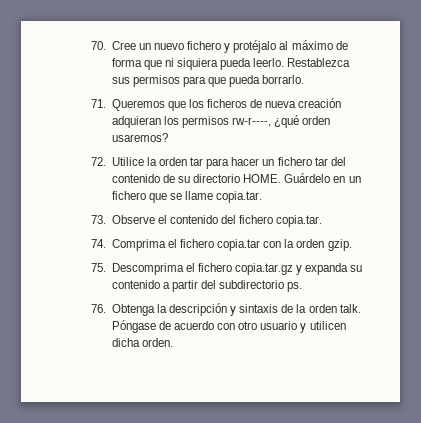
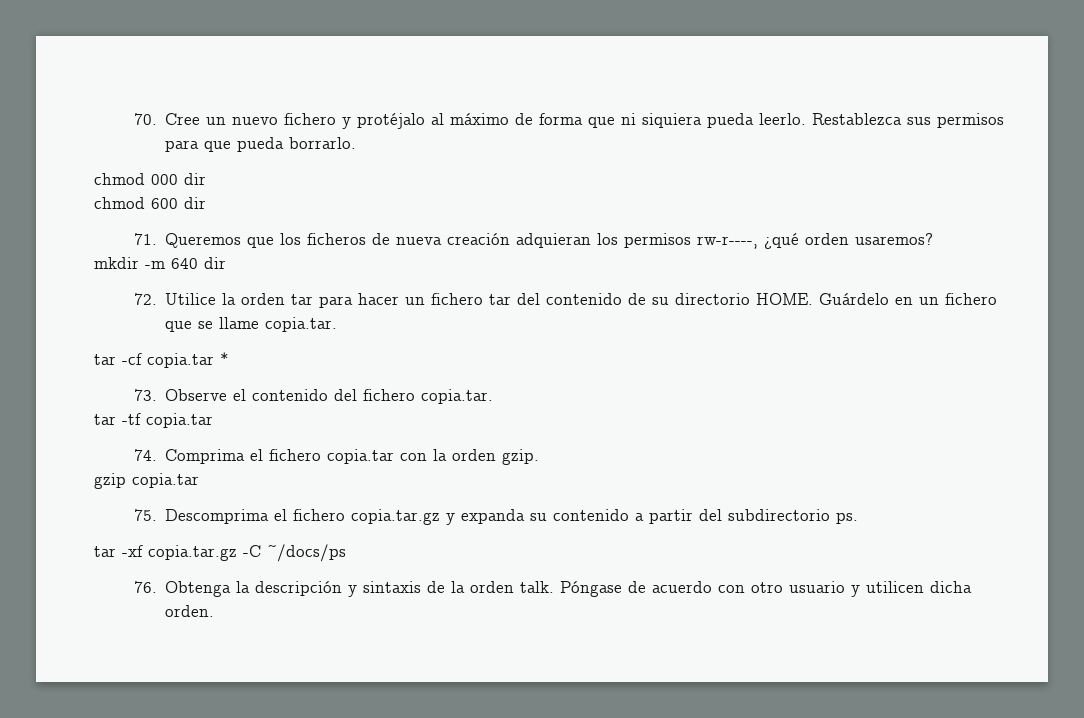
(305, 79) none -> [94,173,206,185] [94,197,206,209] // chmod 000 dir // chmod 600 dir
(168, 137) none -> [94,257,226,269] // mkdir -m 640 dir
(263, 197) none -> [94,352,229,368] // tar -cf copia.tar *
(323, 221) none -> [94,413,213,428] // tar -tf copia.tar
(352, 245) none -> [94,473,199,489] // gzip copia.tar
(303, 287) none -> [94,544,346,562] // tar -xf copia.tar.gz -C ~/docs/ps

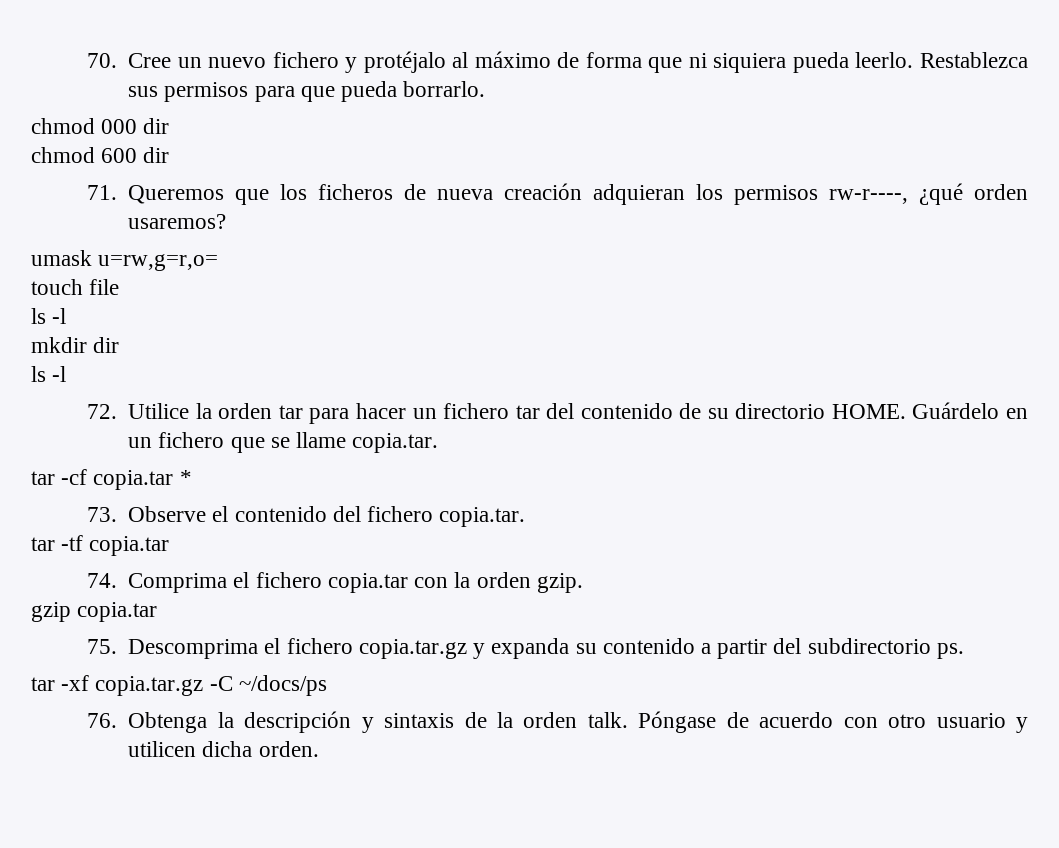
(934, 239) none -> [31,250,219,271] [31,279,120,295] [31,308,67,324] // umask u=rw,g=r,o= // touch file // ls -l
[145,257,226,269] -m 640 dir -> [93,337,120,353] [31,366,67,382] dir // ls -l

